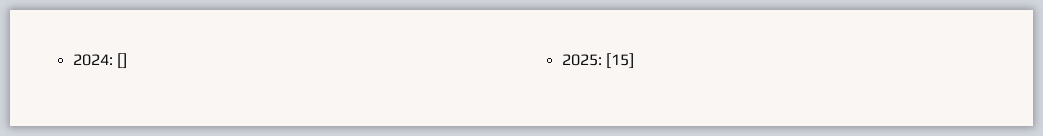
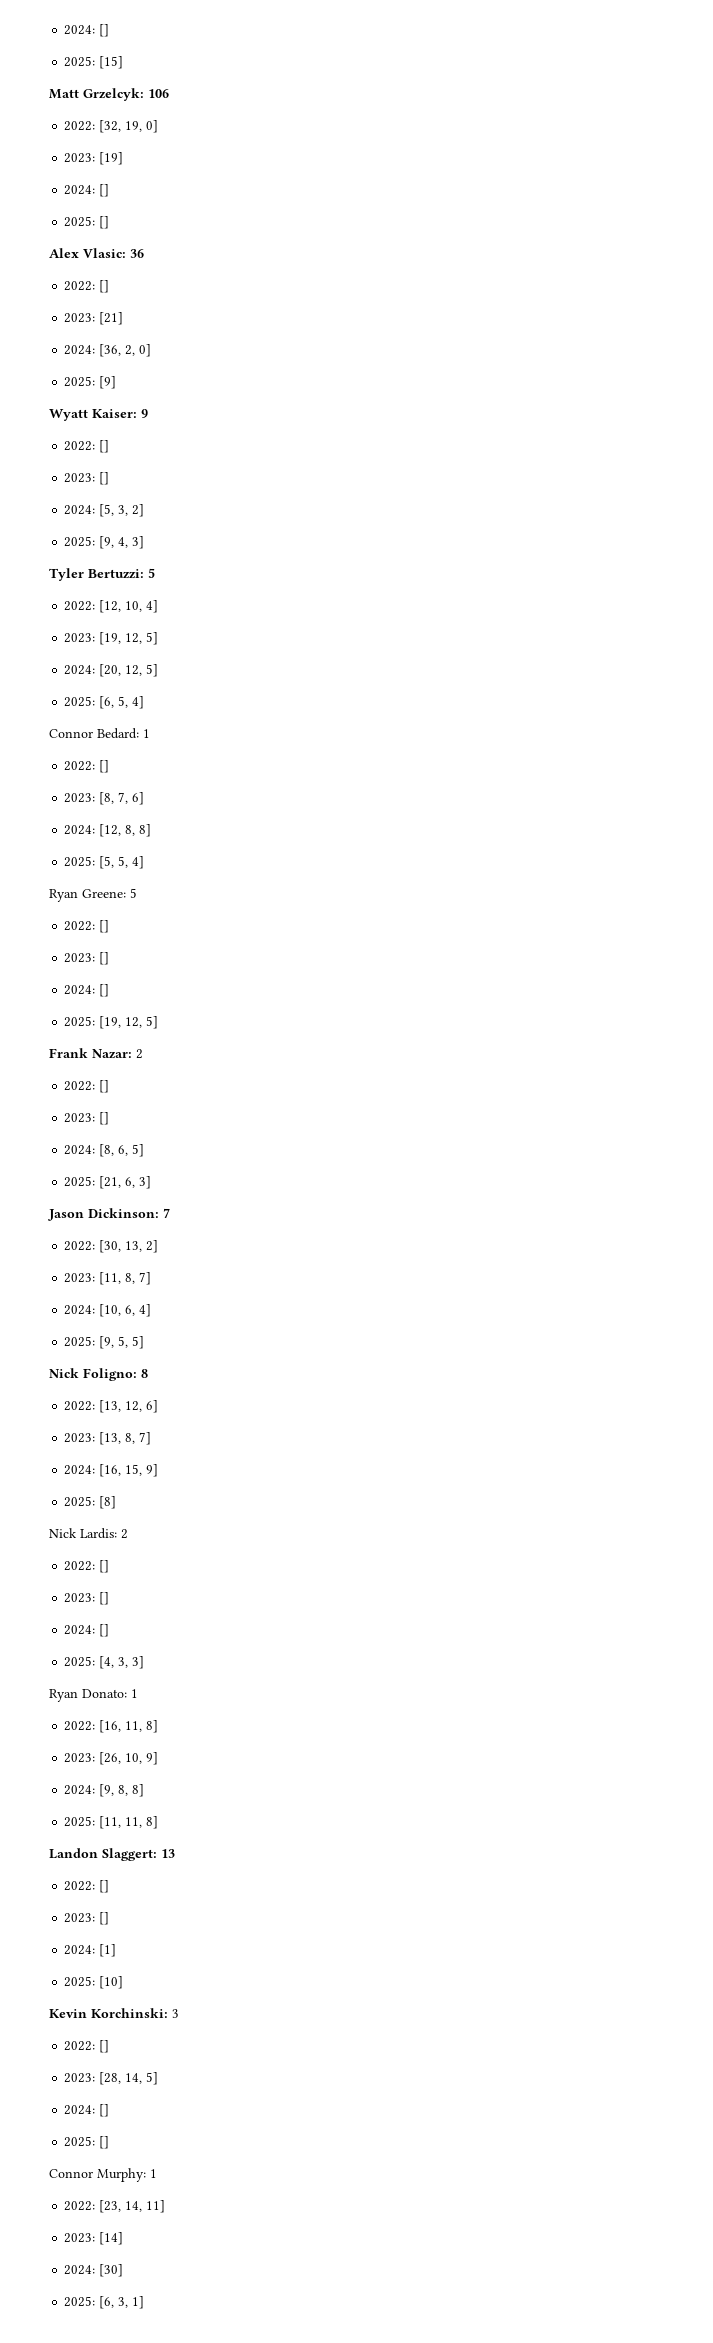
(634, 61) none -> [49,88,169,101] [64,120,159,133] [64,152,124,165] [64,184,110,197] [64,216,110,229] [49,248,144,258] [64,280,110,293] [64,312,124,325] [64,344,152,357] [64,376,117,389] [49,409,148,421] [64,440,110,453] [64,472,110,485] [64,504,145,517] [64,536,145,549] [49,568,155,581] [64,600,159,613] [64,632,159,645] [64,664,159,677] [64,696,145,709] [49,728,150,739] [64,760,110,773] [64,792,145,805] [64,824,152,837] [64,856,145,869] [49,888,137,902] [64,920,110,933] [64,952,110,965] [64,984,110,997] [64,1016,159,1029] [49,1048,143,1059] [64,1080,110,1093] [64,1112,110,1125] [64,1144,145,1157] [64,1176,152,1189] [48,1208,170,1221] [64,1240,159,1253] [64,1272,152,1285] [64,1304,152,1317] [64,1336,145,1349] [49,1368,148,1381] [64,1400,159,1413] [64,1432,152,1445] [64,1464,159,1477] [64,1496,117,1509] [49,1528,128,1539] [64,1560,110,1573] [64,1592,110,1605] [64,1624,110,1637] [64,1656,145,1669] [49,1689,138,1702] [64,1720,159,1733] [64,1752,159,1765] [64,1784,145,1797] [64,1816,159,1829] [49,1848,175,1861] [64,1880,110,1893] [64,1912,110,1925] [64,1944,117,1957] [64,1976,124,1989] [49,2008,179,2018] [64,2040,110,2053] [64,2072,159,2085] [64,2104,110,2117] [64,2136,110,2149] [49,2168,157,2182] [64,2200,166,2213] [64,2232,124,2245] [64,2264,124,2277] [64,2296,145,2309] // Matt Grzelcyk: 106 // 2022: [32, 19, 0] // 2023: [19] // 2024: [] // 2025: [] // Alex Vlasic: 36 // 2022: [] // 2023: [21] // 2024: [36, 2, 0] // 2025: [9] // Wyatt Kaiser: 9 // 2022: [] // 2023: [] // 2024: [5, 3, 2] // 2025: [9, 4, 3] // Tyler Bertuzzi: 5 // 2022: [12, 10, 4] // 2023: [19, 12, 5] // 2024: [20, 12, 5] // 2025: [6, 5, 4] // Connor Bedard: 1 // 2022: [] // 2023: [8, 7, 6] // 2024: [12, 8, 8] // 2025: [5, 5, 4] // Ryan Greene: 5 // 2022: [] // 2023: [] // 2024: [] // 2025: [19, 12, 5] // Frank Nazar: 2 // 2022: [] // 2023: [] // 2024: [8, 6, 5] // 2025: [21, 6, 3] // Jason Dickinson: 7 // 2022: [30, 13, 2] // 2023: [11, 8, 7] // 2024: [10, 6, 4] // 2025: [9, 5, 5] // Nick Foligno: 8 // 2022: [13, 12, 6] // 2023: [13, 8, 7] // 2024: [16, 15, 9] // 2025: [8] // Nick Lardis: 2 // 2022: [] // 2023: [] // 2024: [] // 2025: [4, 3, 3] // Ryan Donato: 1 // 2022: [16, 11, 8] // 2023: [26, 10, 9] // 2024: [9, 8, 8] // 2025: [11, 11, 8] // Landon Slaggert: 13 // 2022: [] // 2023: [] // 2024: [1] // 2025: [10] // Kevin Korchinski: 3 // 2022: [] // 2023: [28, 14, 5] // 2024: [] // 2025: [] // Connor Murphy: 1 // 2022: [23, 14, 11] // 2023: [14] // 2024: [30] // 2025: [6, 3, 1]

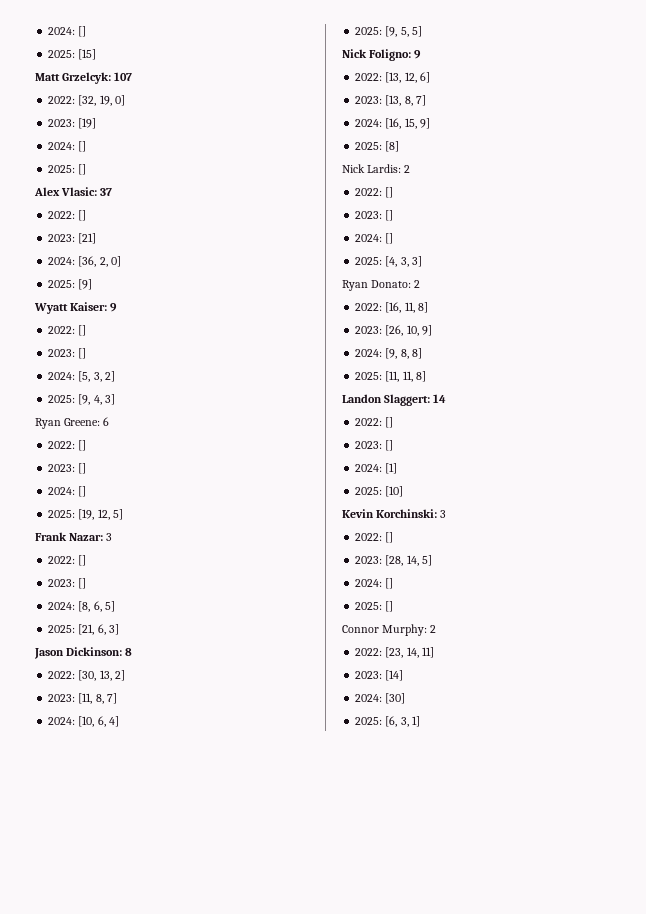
[148,89,169,98] 106 -> [114,72,133,81] 107
[130,249,144,258] 36 -> [100,188,113,196] 37
[49,568,155,581] [64,600,159,613] [64,632,159,645] [64,664,159,677] [64,696,145,709] [49,728,150,739] [64,760,110,773] [64,792,145,805] [64,824,152,837] [64,856,145,869] // Tyler Bertuzzi: 5 // 2022: [12, 10, 4] // 2023: [19, 12, 5] // 2024: [20, 12, 5] // 2025: [6, 5, 4] // Connor Bedard: 1 // 2022: [] // 2023: [8, 7, 6] // 2024: [12, 8, 8] // 2025: [5, 5, 4] -> (115, 399) none
[130,888,137,898] 5 -> [103,417,110,426] 6
[136,1049,143,1059] 2 -> [106,533,113,541] 3
[163,1208,170,1218] 7 -> [125,648,133,656] 8
[141,1369,148,1378] 8 -> [414,50,422,59] 9
[131,1689,138,1698] 1 -> [414,280,421,288] 2
[161,1849,175,1858] 13 -> [433,394,447,403] 14
[150,2169,157,2178] 1 -> [430,625,437,633] 2

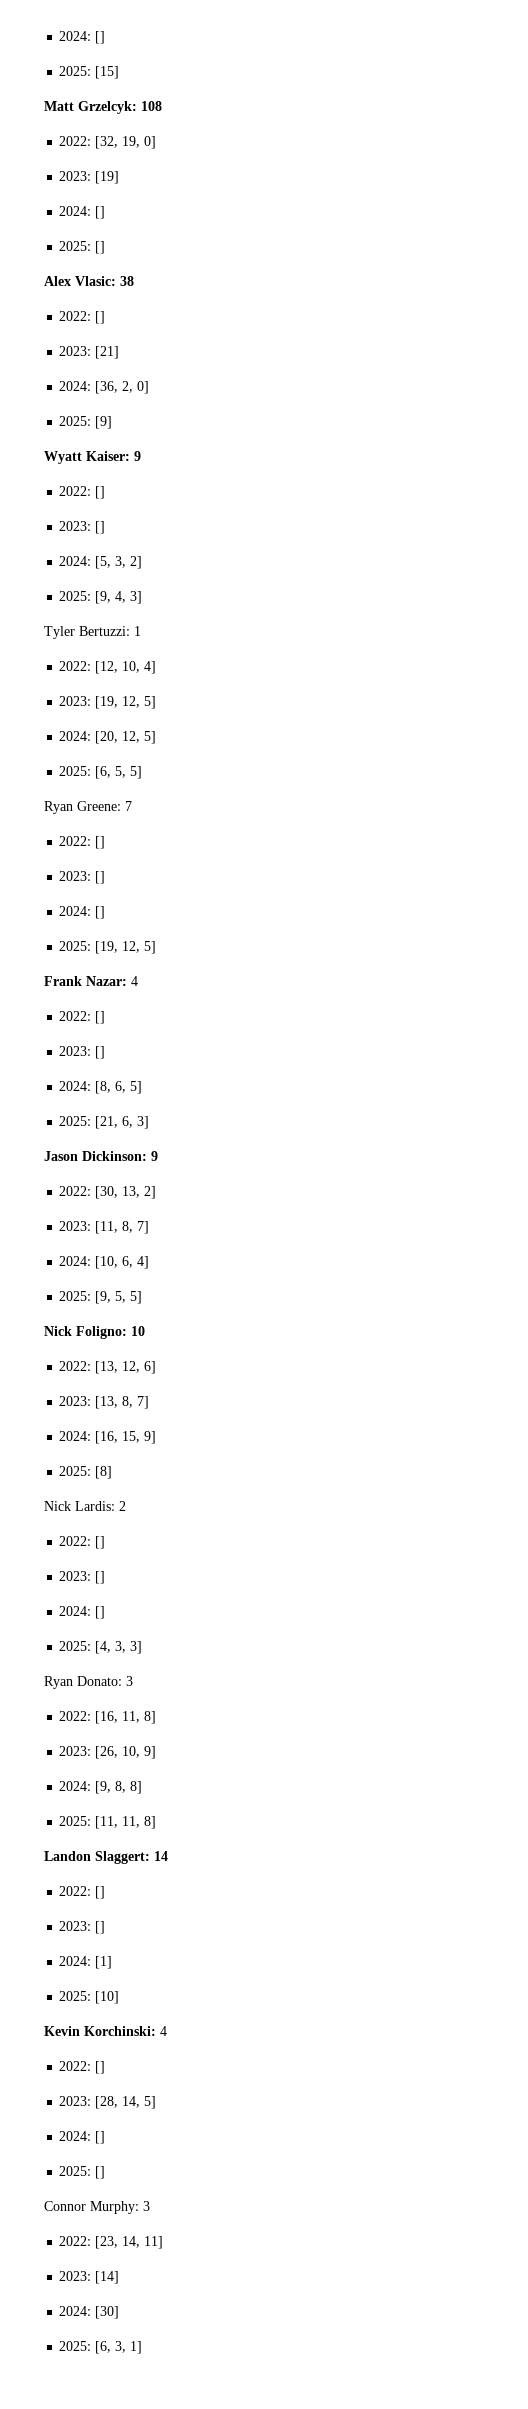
[114,72,133,81] 107 -> [141,101,162,111] 108
[100,188,113,196] 37 -> [120,276,134,286] 38
(115, 399) none -> [44,626,141,639] [59,661,157,674] [59,696,157,709] [59,731,157,744] [59,766,143,779] // Tyler Bertuzzi: 1 // 2022: [12, 10, 4] // 2023: [19, 12, 5] // 2024: [20, 12, 5] // 2025: [6, 5, 5]
[103,417,110,426] 6 -> [125,801,132,811] 7
[106,533,113,541] 3 -> [131,976,138,986] 4
[125,648,133,656] 8 -> [151,1151,158,1161] 9
[414,50,422,59] 9 -> [131,1326,145,1336] 10
[414,280,421,288] 2 -> [126,1676,133,1686] 3
[440,510,447,518] 3 -> [160,2026,167,2036] 4
[430,625,437,633] 2 -> [143,2201,150,2211] 3

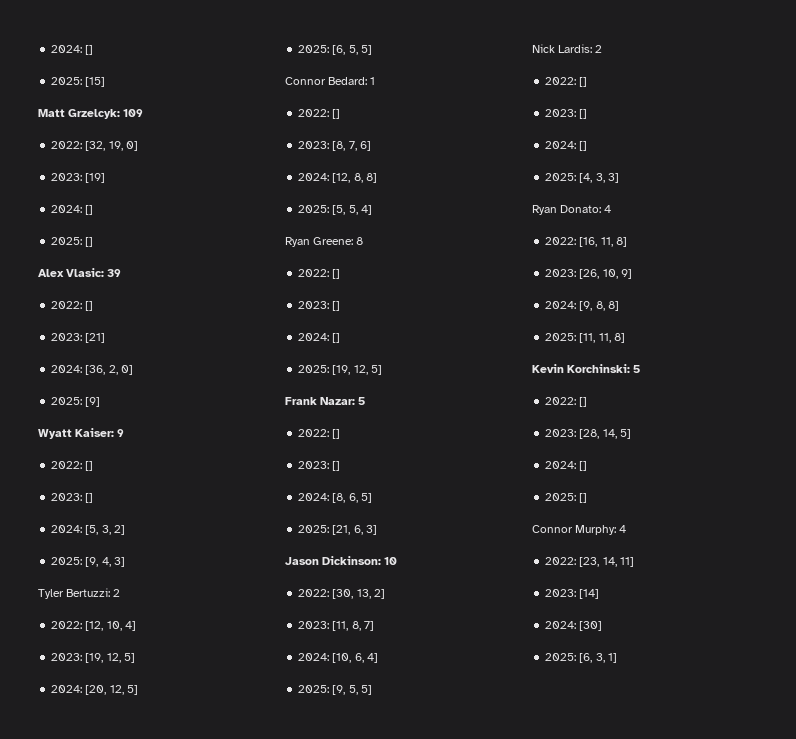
[141,101,162,111] 108 -> [123,109,144,117] 109
[120,276,134,286] 38 -> [107,269,122,277] 39
[134,626,141,636] 1 -> [113,589,121,597] 2
(143, 772) none -> [285,77,376,85] [298,109,341,119] [298,141,371,151] [298,173,377,183] [298,205,372,215] // Connor Bedard: 1 // 2022: [] // 2023: [8, 7, 6] // 2024: [12, 8, 8] // 2025: [5, 5, 4]
[125,801,132,811] 7 -> [356,237,364,245] 8
[131,976,138,986] 4 -> [358,397,366,405] 5
[151,1151,158,1161] 9 -> [384,557,398,565] 10
[44,1326,145,1339] [59,1361,157,1374] [59,1396,150,1409] [59,1431,157,1444] [59,1466,113,1479] // Nick Foligno: 10 // 2022: [13, 12, 6] // 2023: [13, 8, 7] // 2024: [16, 15, 9] // 2025: [8] -> (372, 690) none
[126,1676,133,1686] 3 -> [604,205,612,213] 4
[44,1851,168,1864] [59,1886,106,1899] [59,1921,106,1934] [59,1956,113,1969] [59,1991,120,2004] // Landon Slaggert: 14 // 2022: [] // 2023: [] // 2024: [1] // 2025: [10] -> (625, 338) none
[160,2026,167,2036] 4 -> [633,365,641,373] 5
[143,2201,150,2211] 3 -> [619,525,627,533] 4

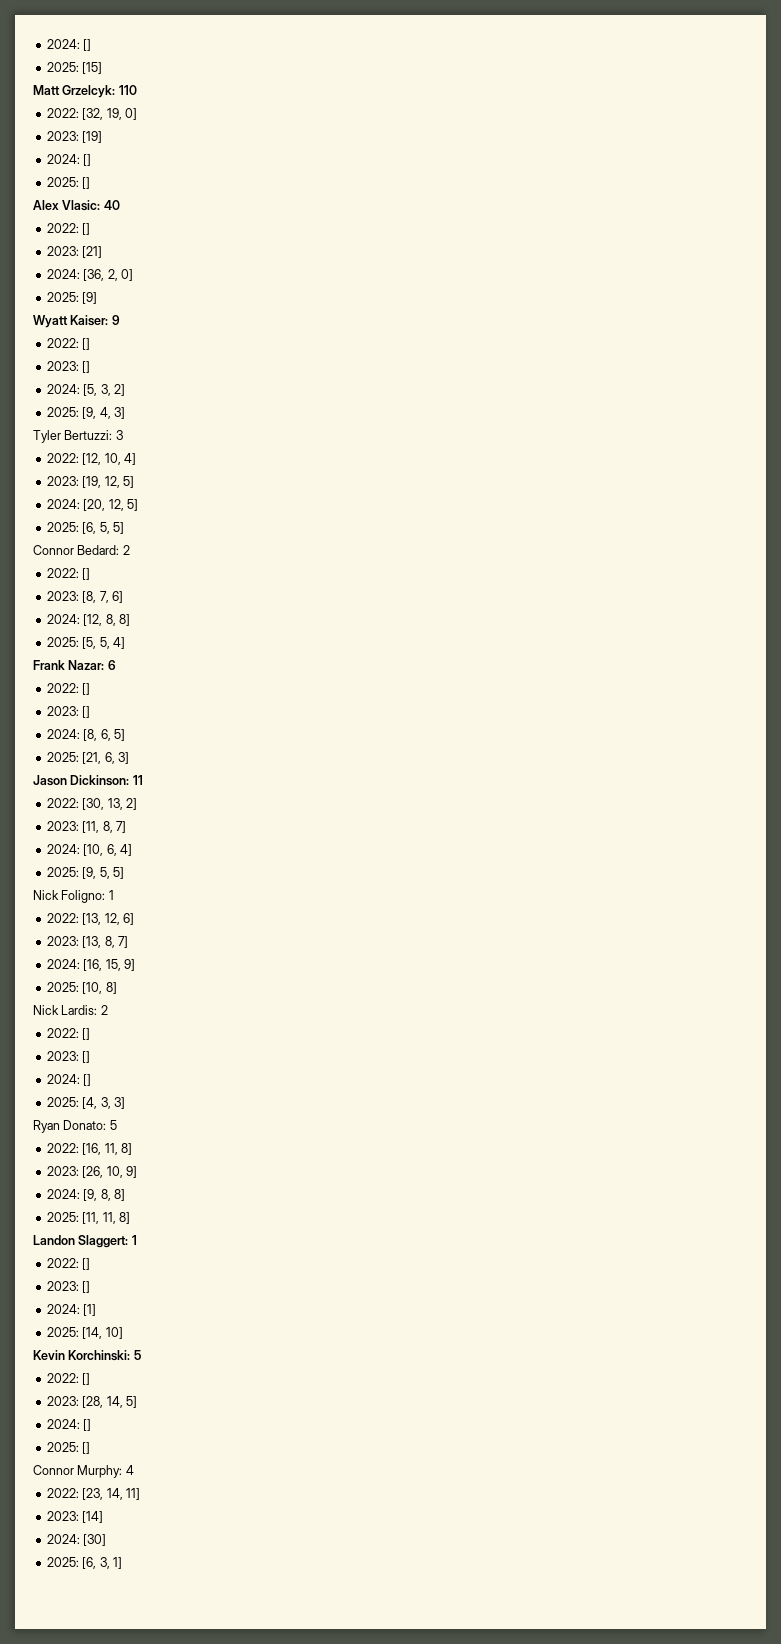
[123,109,144,117] 109 -> [118,85,137,95] 110
[107,269,122,277] 39 -> [103,200,120,210] 40
[113,589,121,597] 2 -> [115,430,123,440] 3
[370,77,376,85] 1 -> [122,545,130,555] 2
[285,237,364,247] [298,269,341,279] [298,301,341,311] [298,333,341,343] [298,365,382,375] // Ryan Greene: 8 // 2022: [] // 2023: [] // 2024: [] // 2025: [19, 12, 5] -> (125, 643) none
[358,397,366,405] 5 -> [107,660,116,670] 6
[384,557,398,565] 10 -> [132,775,143,785] 11
(372, 690) none -> [33,890,114,903] [46,913,134,925] [46,936,128,948] [46,959,135,971] [46,982,117,994] // Nick Foligno: 1 // 2022: [13, 12, 6] // 2023: [13, 8, 7] // 2024: [16, 15, 9] // 2025: [10, 8]
[604,205,612,213] 4 -> [109,1120,117,1130] 5
(625, 338) none -> [33,1235,137,1248] [46,1258,91,1270] [46,1281,91,1293] [46,1304,97,1316] [46,1327,123,1339] // Landon Slaggert: 1 // 2022: [] // 2023: [] // 2024: [1] // 2025: [14, 10]

